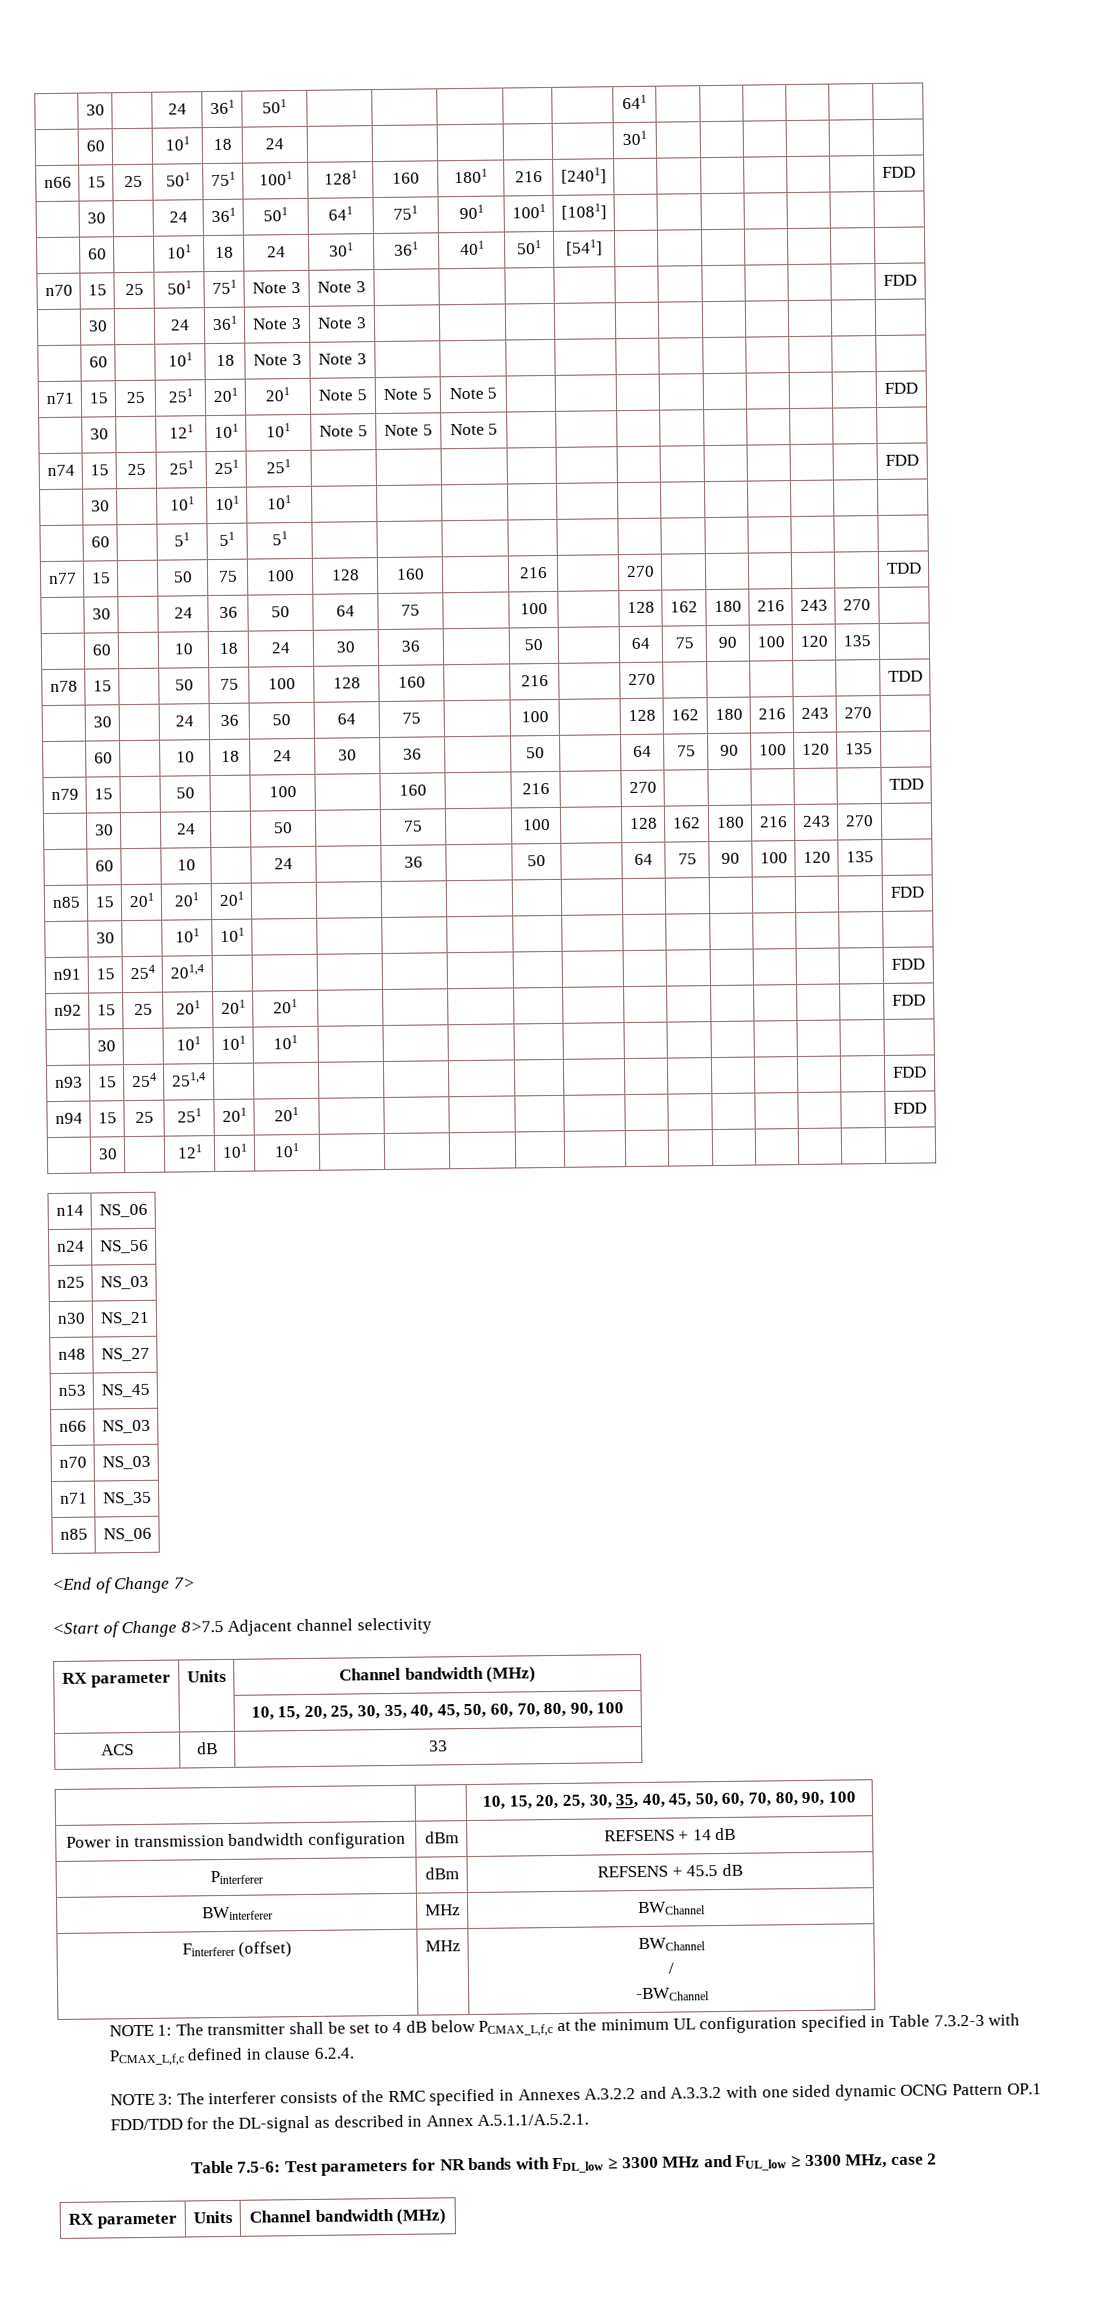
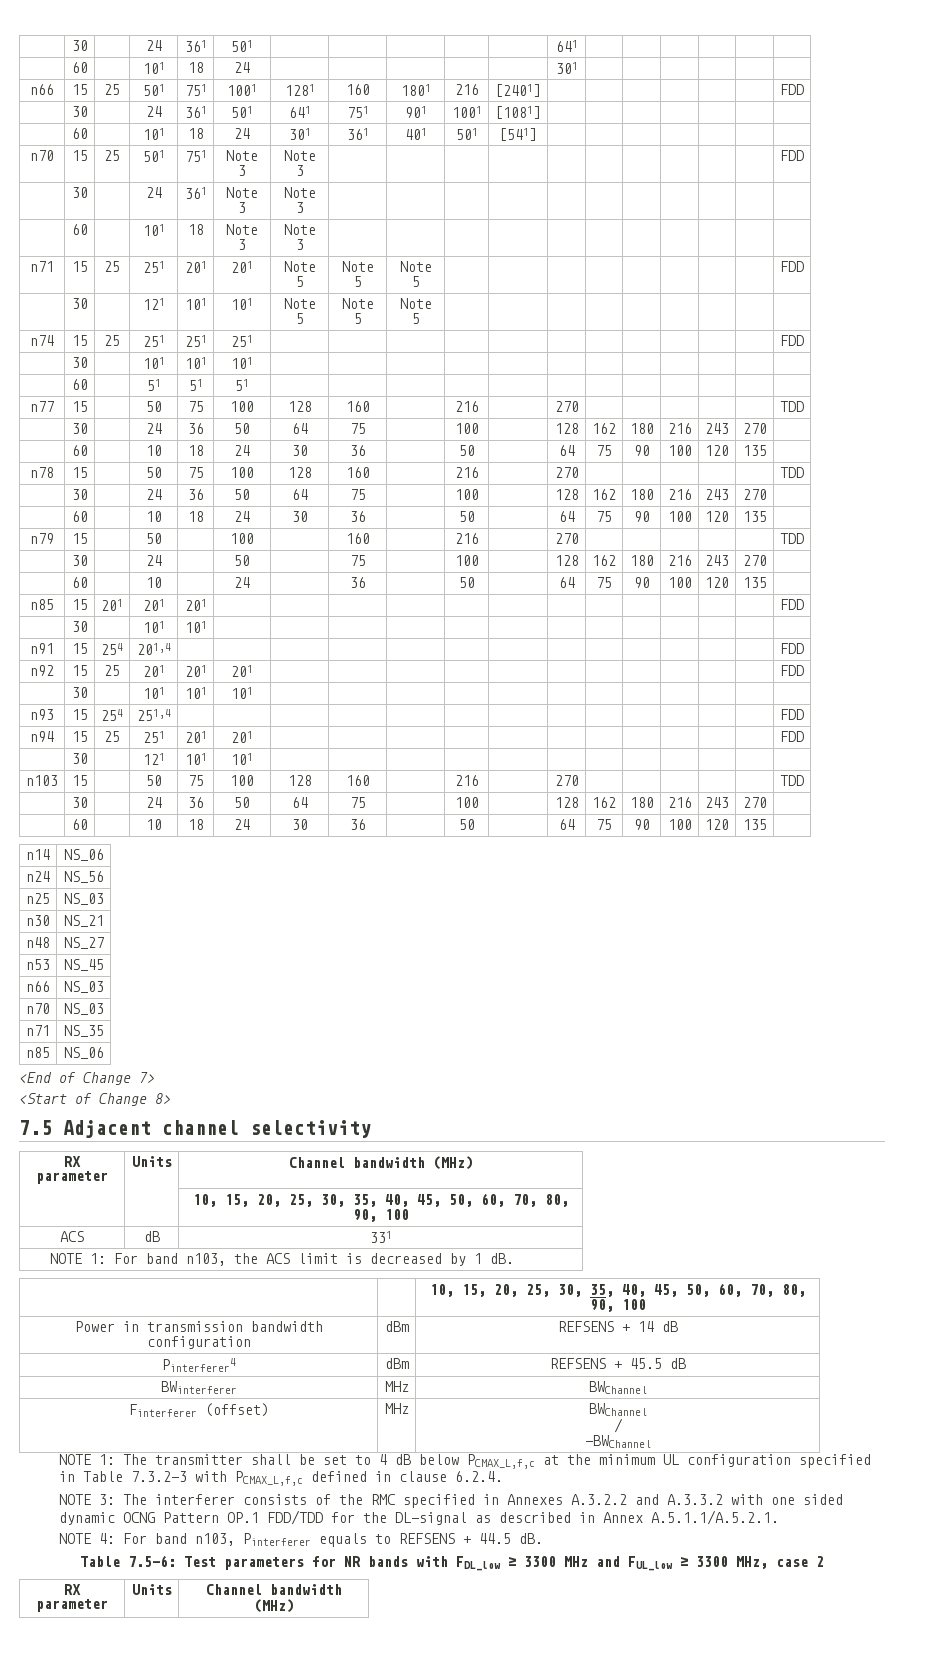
(300, 1150) none -> [26,775,58,786] [71,775,88,786] [145,775,162,786] [187,775,204,786] [230,775,254,786] [287,775,312,786] [345,775,370,786] [454,775,479,786] [554,775,579,786] [780,775,804,786] [71,797,88,808] [145,797,162,808] [187,797,204,808] [234,797,250,808] [291,797,308,808] [349,797,366,808] [454,797,479,808] [554,797,579,808] [592,797,616,808] [629,797,654,808] [667,797,692,808] [705,797,729,808] [742,797,767,808] [71,819,88,830] [145,819,162,830] [187,819,204,830] [234,819,250,830] [291,819,308,830] [349,819,366,830] [458,819,475,830] [558,819,575,830] [596,819,612,830] [633,819,650,830] [667,819,692,830] [705,819,729,830] [742,819,767,830] // n103 | 15 | | 50 | 75 | 100 | 128 | 160 | | 216 | | 270 | | | | | | TDD // | 30 | | 24 | 36 | 50 | 64 | 75 | | 100 | | 128 | 162 | 180 | 216 | 243 | 270 | // | 60 | | 10 | 18 | 24 | 30 | 36 | | 50 | | 64 | 75 | 90 | 100 | 120 | 135 |
[180,1620,224,1633] 8>7.5 -> [155,1093,171,1104] [19,1120,52,1135] 8> // 7.5
[429,1740,448,1752] 33 -> [369,1231,392,1243] [49,1253,514,1266] 331 // NOTE 1: For band n103, the ACS limit is decreased by 1 dB.
[209,1870,263,1885] Pinterferer -> [161,1358,236,1372] Pinterferer4
(590, 2119) none -> [59,1533,544,1547] // NOTE 4: For band n103, Pinterferer equals to REFSENS + 44.5 dB.

